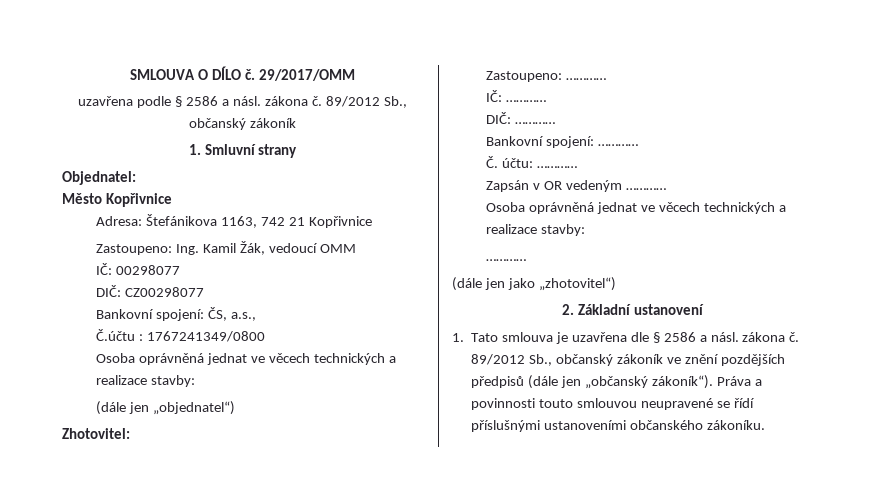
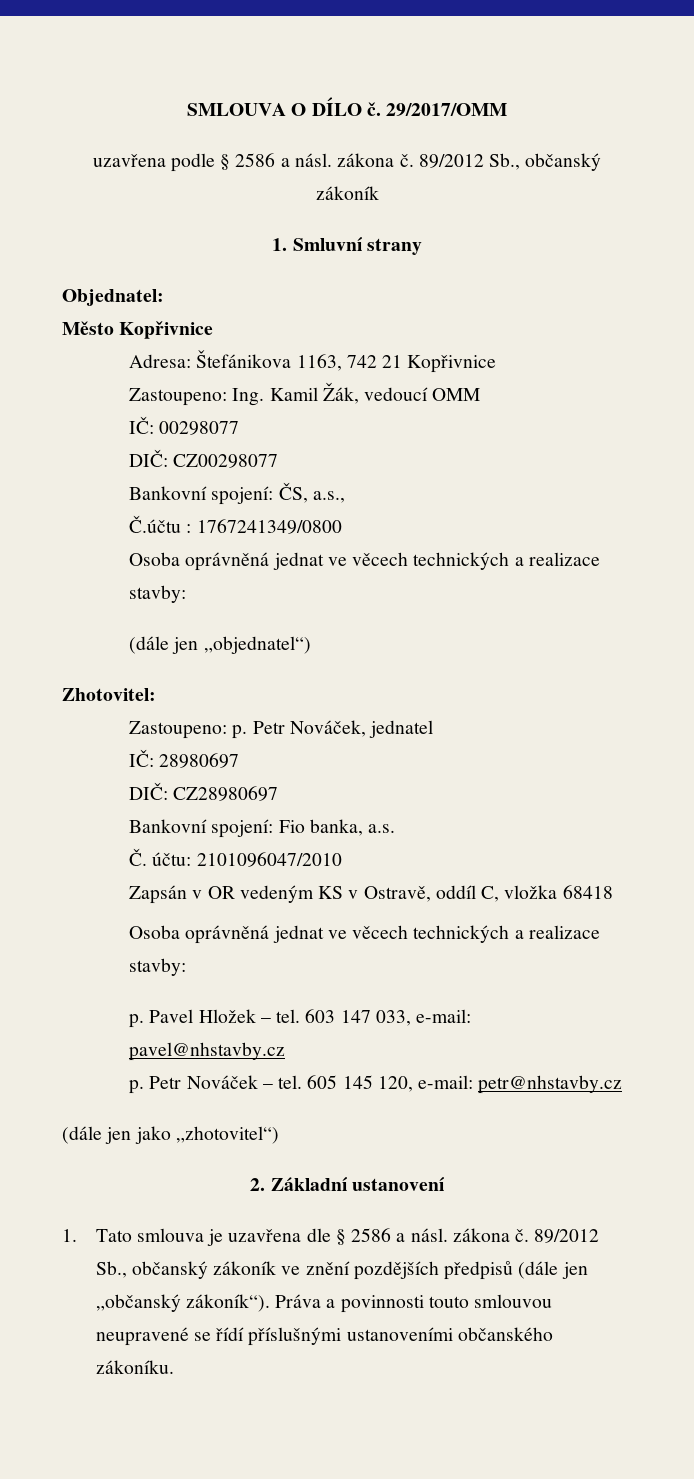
[566,78,607,80] [486,90,547,102] [486,112,556,124] [486,136,639,148] ………… // IČ: ………… // DIČ: ………… // Bankovní spojení: ………… -> [232,720,434,739] [129,749,240,768] [129,782,279,801] [129,819,396,838] p. Petr Nováček, jednatel // IČ: 28980697 // DIČ: CZ28980697 // Bankovní spojení: Fio banka, a.s.
[537,166,578,168] ………… -> [196,852,342,867] 2101096047/2010
[626,188,667,190] [486,202,786,214] [486,224,586,236] [486,259,527,261] ………… // Osoba oprávněná jednat ve věcech technických a realizace stavby: // ………… -> [318,885,613,902] [129,925,600,944] [129,958,187,976] [129,1009,472,1028] [129,1042,286,1061] [129,1075,623,1094] KS v Ostravě, oddíl C, vložka 68418 // Osoba oprávněná jednat ve věcech technických a realizace stavby: // p. Pavel Hložek – tel. 603 147 033, e-mail: pavel@nhstavby.cz // p. Petr Nováček – tel. 605 145 120, e-mail: petr@nhstavby.cz

